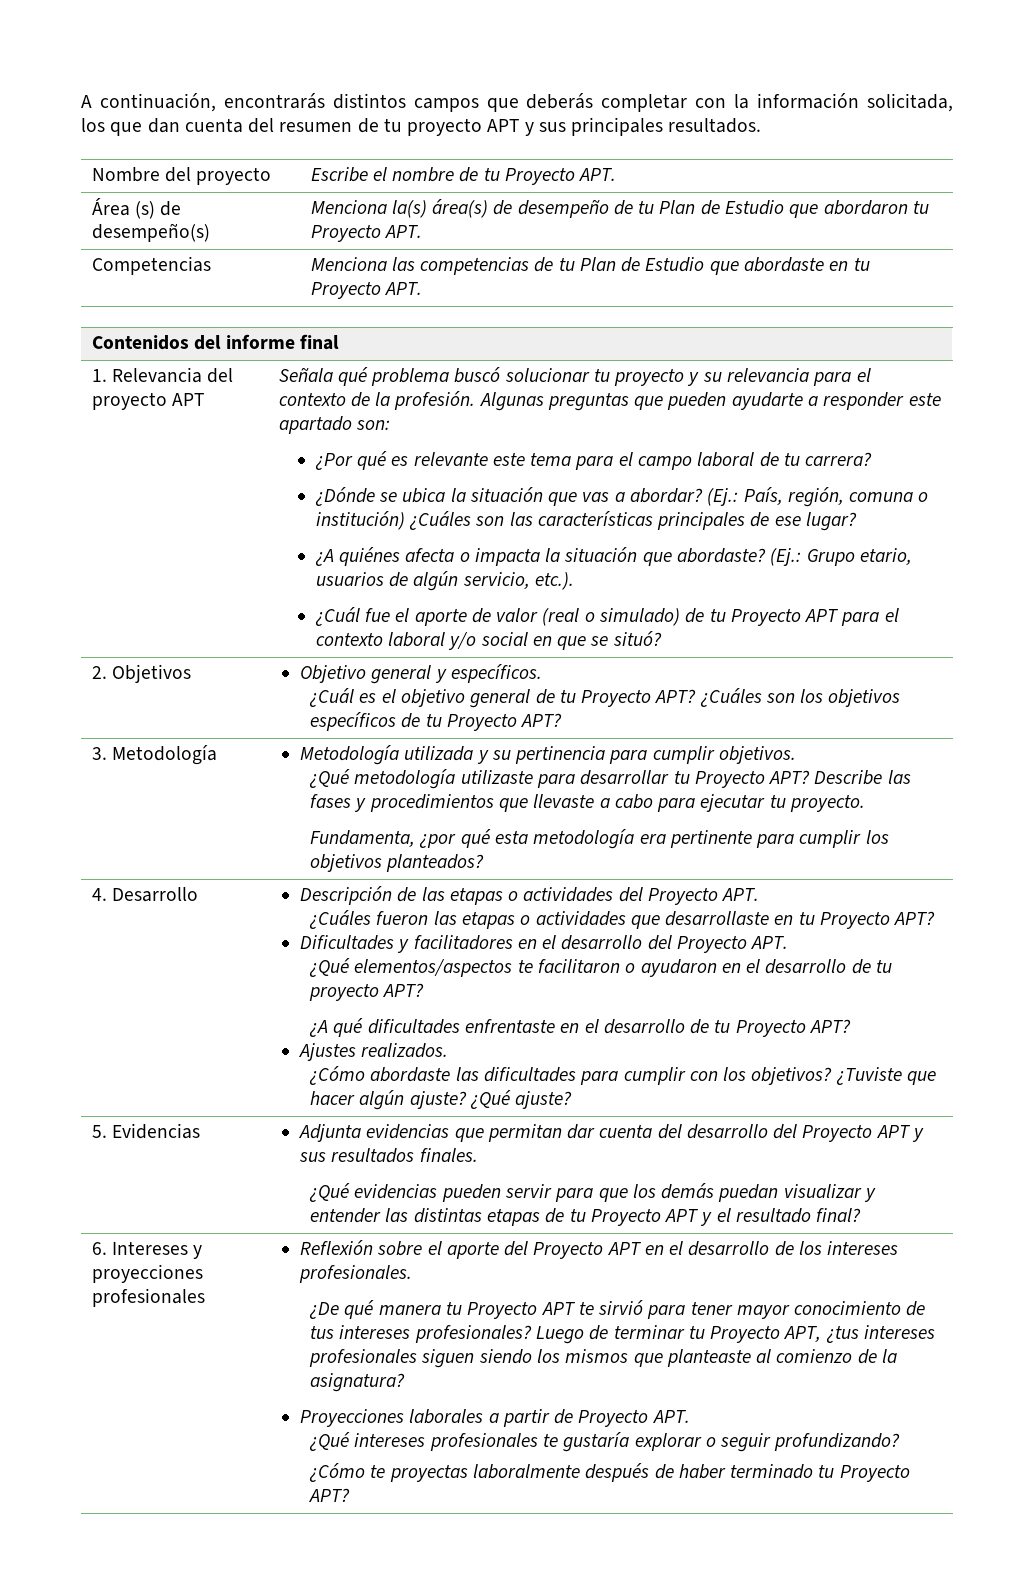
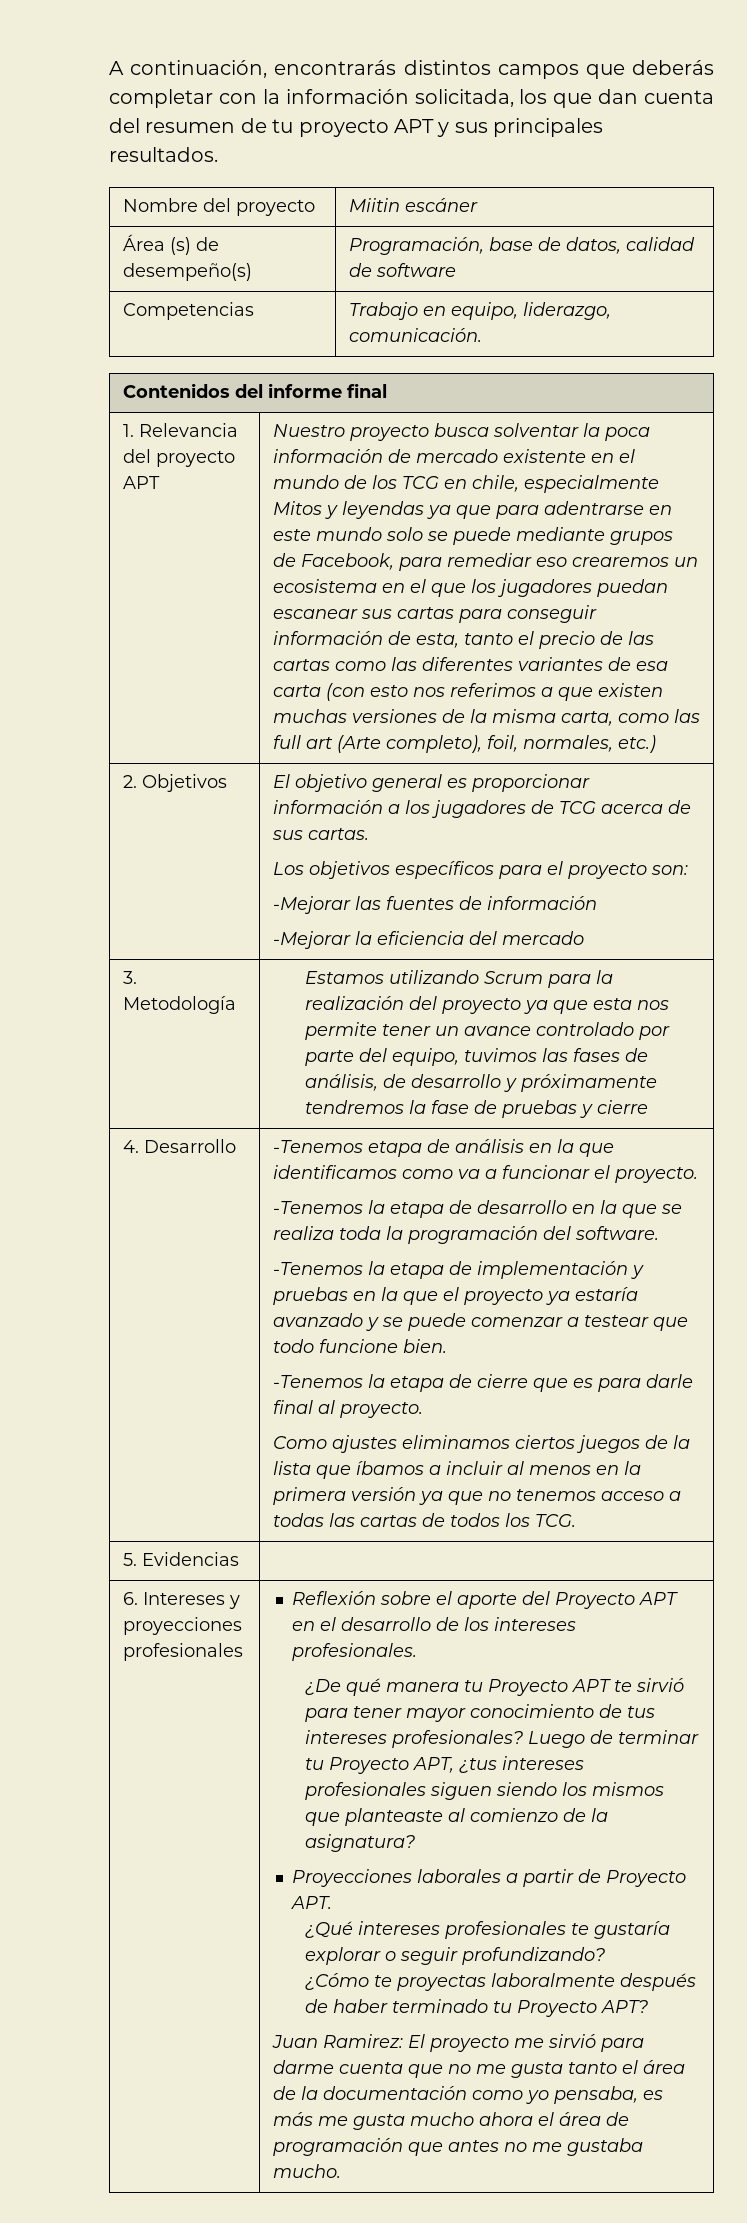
[310,167,617,185] [91,198,182,219] [91,223,210,242] [310,199,929,218] [310,224,422,242] [91,256,211,275] [310,257,870,275] [310,281,422,299] Escribe el nombre de tu Proyecto APT. // Área (s) de desempeño(s) | Menciona la(s) área(s) de desempeño de tu Plan de Estudio que abordaron tu Proyecto APT. // Competencias | Menciona las competencias de tu Plan de Estudio que abordaste en tu Proyecto APT. -> [348,198,478,212] [122,234,219,255] [122,263,252,281] [348,237,695,255] [348,263,456,277] [122,302,254,320] [348,302,611,320] [348,328,482,342] Miitin escáner // Área (s) de desempeño(s) | Programación, base de datos, calidad de software // Competencias | Trabajo en equipo, liderazgo, comunicación.
[278,367,871,386] [278,391,941,411] [278,416,390,434] [314,451,873,470] [314,487,929,507] [315,511,857,531] [314,547,912,566] [315,571,574,591] [314,607,899,626] [315,631,662,650] [91,664,191,683] [300,664,542,684] [309,688,901,708] [310,712,563,731] [91,745,217,765] [300,745,796,765] [309,769,911,789] [310,794,865,812] [310,829,889,849] [310,854,485,872] [91,887,198,902] [300,886,760,905] [309,910,936,929] [300,935,789,953] [309,958,892,977] [309,983,425,1001] [309,1018,851,1037] [299,1043,449,1061] [309,1066,936,1085] [310,1090,573,1110] [91,1123,200,1139] [299,1124,924,1142] [299,1148,478,1163] [309,1183,876,1202] [310,1208,862,1226] Señala qué problema buscó solucionar tu proyecto y su relevancia para el contexto de la profesión. Algunas preguntas que pueden ayudarte a responder este apartado son: // ¿Por qué es relevante este tema para el campo laboral de tu carrera? // ¿Dónde se ubica la situación que vas a abordar? (Ej.: País, región, comuna o institución) ¿Cuáles son las características principales de ese lugar? // ¿A quiénes afecta o impacta la situación que abordaste? (Ej.: Grupo etario, usuarios de algún servicio, etc.). // ¿Cuál fue el aporte de valor (real o simulado) de tu Proyecto APT para el contexto laboral y/o social en que se situó? // 2. Objetivos | Objetivo general y específicos. // ¿Cuál es el objetivo general de tu Proyecto APT? ¿Cuáles son los objetivos específicos de tu Proyecto APT? // 3. Metodología | Metodología utilizada y su pertinencia para cumplir objetivos. // ¿Qué metodología utilizaste para desarrollar tu Proyecto APT? Describe las fases y procedimientos que llevaste a cabo para ejecutar tu proyecto. // Fundamenta, ¿por qué esta metodología era pertinente para cumplir los objetivos planteados? // 4. Desarrollo | Descripción de las etapas o actividades del Proyecto APT. // ¿Cuáles fueron las etapas o actividades que desarrollaste en tu Proyecto APT? // Dificultades y facilitadores en el desarrollo del Proyecto APT. // ¿Qué elementos/aspectos te facilitaron o ayudaron en el desarrollo de tu proyecto APT? // ¿A qué dificultades enfrentaste en el desarrollo de tu Proyecto APT? // Ajustes realizados. // ¿Cómo abordaste las dificultades para cumplir con los objetivos? ¿Tuviste que hacer algún ajuste? ¿Qué ajuste? // 5. Evidencias | Adjunta evidencias que permitan dar cuenta del desarrollo del Proyecto APT y sus resultados finales. // ¿Qué evidencias pueden servir para que los demás puedan visualizar y entender las distintas etapas de tu Proyecto APT y el resultado final? -> [272,423,650,441] [272,449,635,463] [272,475,659,493] [272,501,672,519] [272,527,673,545] [272,553,698,571] [272,579,668,597] [272,605,597,623] [272,631,654,649] [272,657,668,671] [272,683,663,701] [272,709,700,726] [272,735,656,753] [122,774,227,792] [272,774,590,792] [272,800,691,818] [271,828,369,840] [272,861,688,879] [272,896,597,914] [272,931,584,949] [122,971,137,984] [122,996,236,1014] [304,970,613,988] [304,996,669,1014] [304,1022,670,1040] [304,1048,648,1066] [304,1074,657,1092] [304,1100,648,1118] [122,1139,236,1153] [272,1139,614,1157] [272,1165,698,1183] [272,1200,682,1218] [272,1226,659,1244] [272,1261,644,1279] [272,1287,638,1305] [272,1313,688,1331] [272,1339,447,1353] [272,1374,693,1392] [272,1400,423,1418] [272,1435,690,1453] [272,1461,641,1479] [272,1487,681,1505] [272,1513,576,1527] [122,1552,239,1566] Nuestro proyecto busca solventar la poca información de mercado existente en el mundo de los TCG en chile, especialmente Mitos y leyendas ya que para adentrarse en este mundo solo se puede mediante grupos de Facebook, para remediar eso crearemos un ecosistema en el que los jugadores puedan escanear sus cartas para conseguir información de esta, tanto el precio de las cartas como las diferentes variantes de esa carta (con esto nos referimos a que existen muchas versiones de la misma carta, como las full art (Arte completo), foil, normales, etc.) // 2. Objetivos | El objetivo general es proporcionar información a los jugadores de TCG acerca de sus cartas. // Los objetivos específicos para el proyecto son: // -Mejorar las fuentes de información // -Mejorar la eficiencia del mercado // 3. Metodología | Estamos utilizando Scrum para la realización del proyecto ya que esta nos permite tener un avance controlado por parte del equipo, tuvimos las fases de análisis, de desarrollo y próximamente tendremos la fase de pruebas y cierre // 4. Desarrollo | -Tenemos etapa de análisis en la que identificamos como va a funcionar el proyecto. // -Tenemos la etapa de desarrollo en la que se realiza toda la programación del software. // -Tenemos la etapa de implementación y pruebas en la que el proyecto ya estaría avanzado y se puede comenzar a testear que todo funcione bien. // -Tenemos la etapa de cierre que es para darle final al proyecto. // Como ajustes eliminamos ciertos juegos de la lista que íbamos a incluir al menos en la primera versión ya que no tenemos acceso a todas las cartas de todos los TCG. // 5. Evidencias |
(351, 1495) none -> [271,2034,644,2052] [272,2060,685,2078] [272,2086,663,2104] [272,2112,629,2130] [272,2138,643,2156] [272,2164,341,2178] // Juan Ramirez: El proyecto me sirvió para darme cuenta que no me gusta tanto el área de la documentación como yo pensaba, es más me gusta mucho ahora el área de programación que antes no me gustaba mucho.

